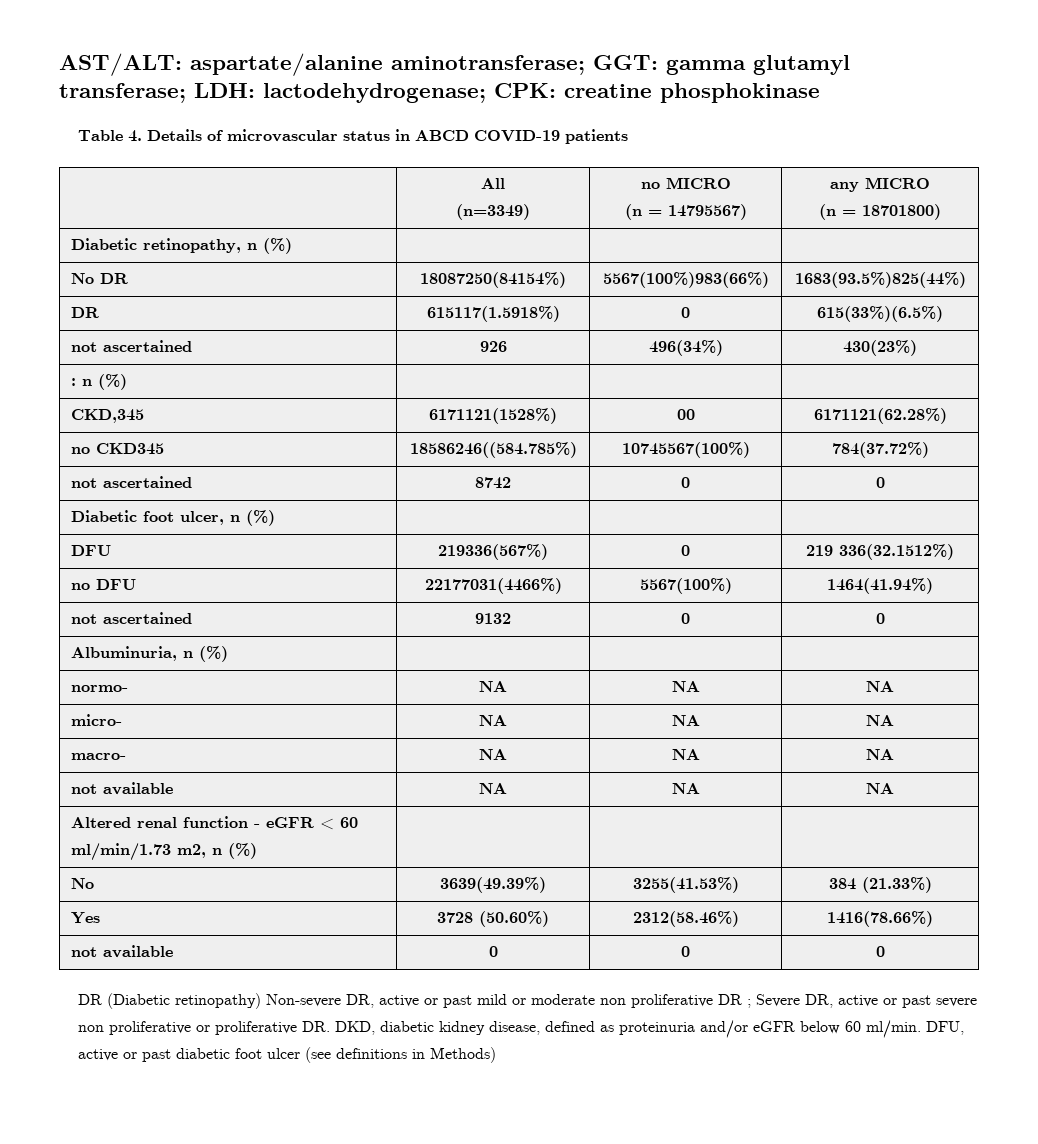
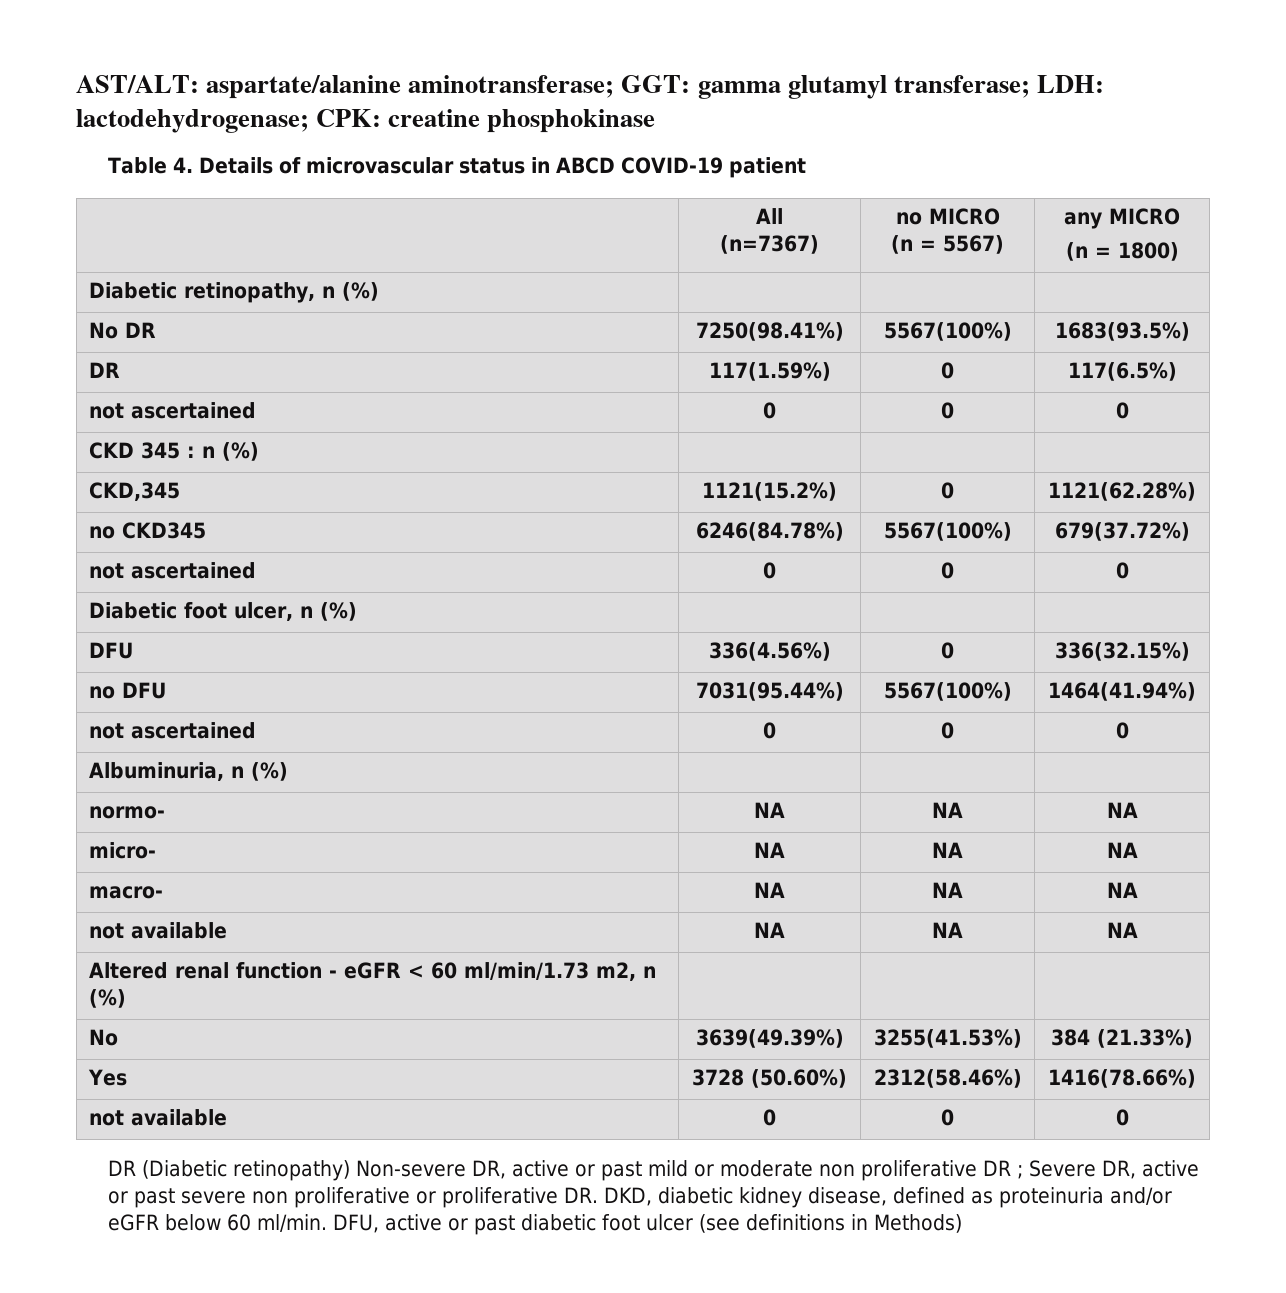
[565,129,629,144] patients -> [728,157,806,178] patient
[456,204,530,220] (n=3349) -> [720,235,819,254] (n=7367)
[667,204,747,220] 14795567) -> [943,235,1004,254] 5567)
[862,204,941,220] 18701800) -> [1117,242,1179,261] 1800)
[420,272,566,288] [602,272,769,288] [794,272,966,288] [71,307,100,318] [426,306,560,322] [681,307,690,318] [817,306,943,322] [71,340,193,352] [479,341,507,352] [648,340,723,356] [843,340,917,356] 18087250(84154%) | 5567(100%)983(66%) | 1683(93.5%)825(44%) // DR | 615117(1.5918%) | 0 | 615(33%)(6.5%) // not ascertained | 926 | 496(34%) | 430(23%) // -> [695,322,844,341] [883,322,1012,341] [1054,322,1190,341] [88,362,120,378] [708,362,831,381] [941,362,954,379] [1067,362,1177,381] [88,402,256,419] [763,402,776,419] [941,402,954,419] [1115,402,1129,419] [88,442,180,459] 7250(98.41%) | 5567(100%) | 1683(93.5%) // DR | 117(1.59%) | 0 | 117(6.5%) // not ascertained | 0 | 0 | 0 // CKD 345
[429,408,557,424] [676,409,695,420] [813,408,947,424] 6171121(1528%) | 00 | 6171121(62.28%) -> [702,482,837,501] [941,482,954,499] [1048,482,1196,501] 1121(15.2%) | 0 | 1121(62.28%)
[409,442,577,458] [621,442,750,458] [831,442,929,458] [71,476,193,488] [475,477,511,489] 18586246((584.785%) | 10745567(100%) | 784(37.72%) // not ascertained | 8742 -> [695,522,844,541] [883,522,1012,541] [1054,522,1190,541] [88,562,256,579] [763,562,776,579] 6246(84.78%) | 5567(100%) | 679(37.72%) // not ascertained | 0
[438,544,548,560] [681,545,690,556] [806,544,954,560] 219336(567%) | 0 | 219 336(32.1512%) -> [708,642,831,661] [941,642,954,659] [1054,642,1190,661] 336(4.56%) | 0 | 336(32.15%)
[424,578,562,594] 22177031(4466%) -> [695,682,844,701] 7031(95.44%)
[475,613,511,624] 9132 -> [763,722,776,739] 0

